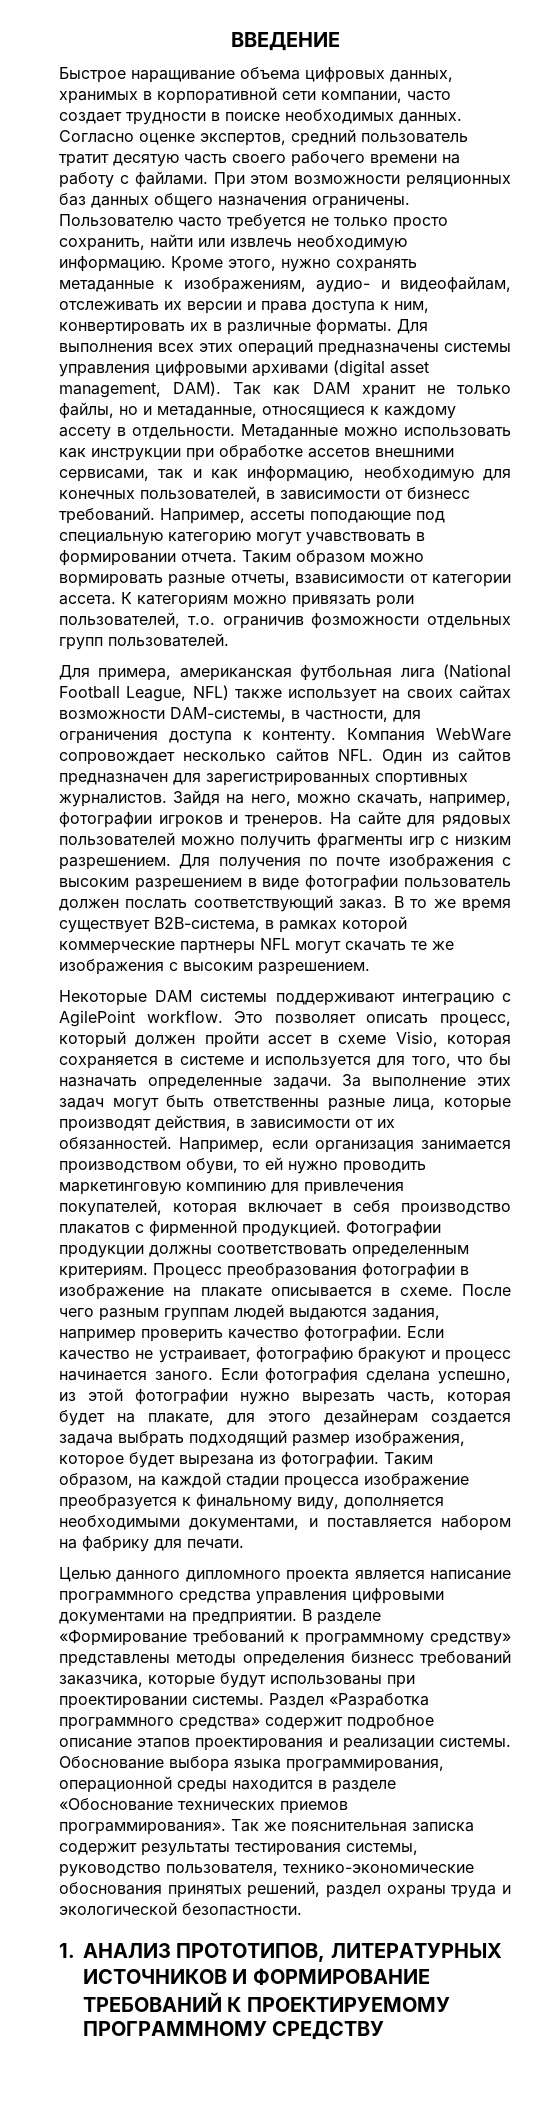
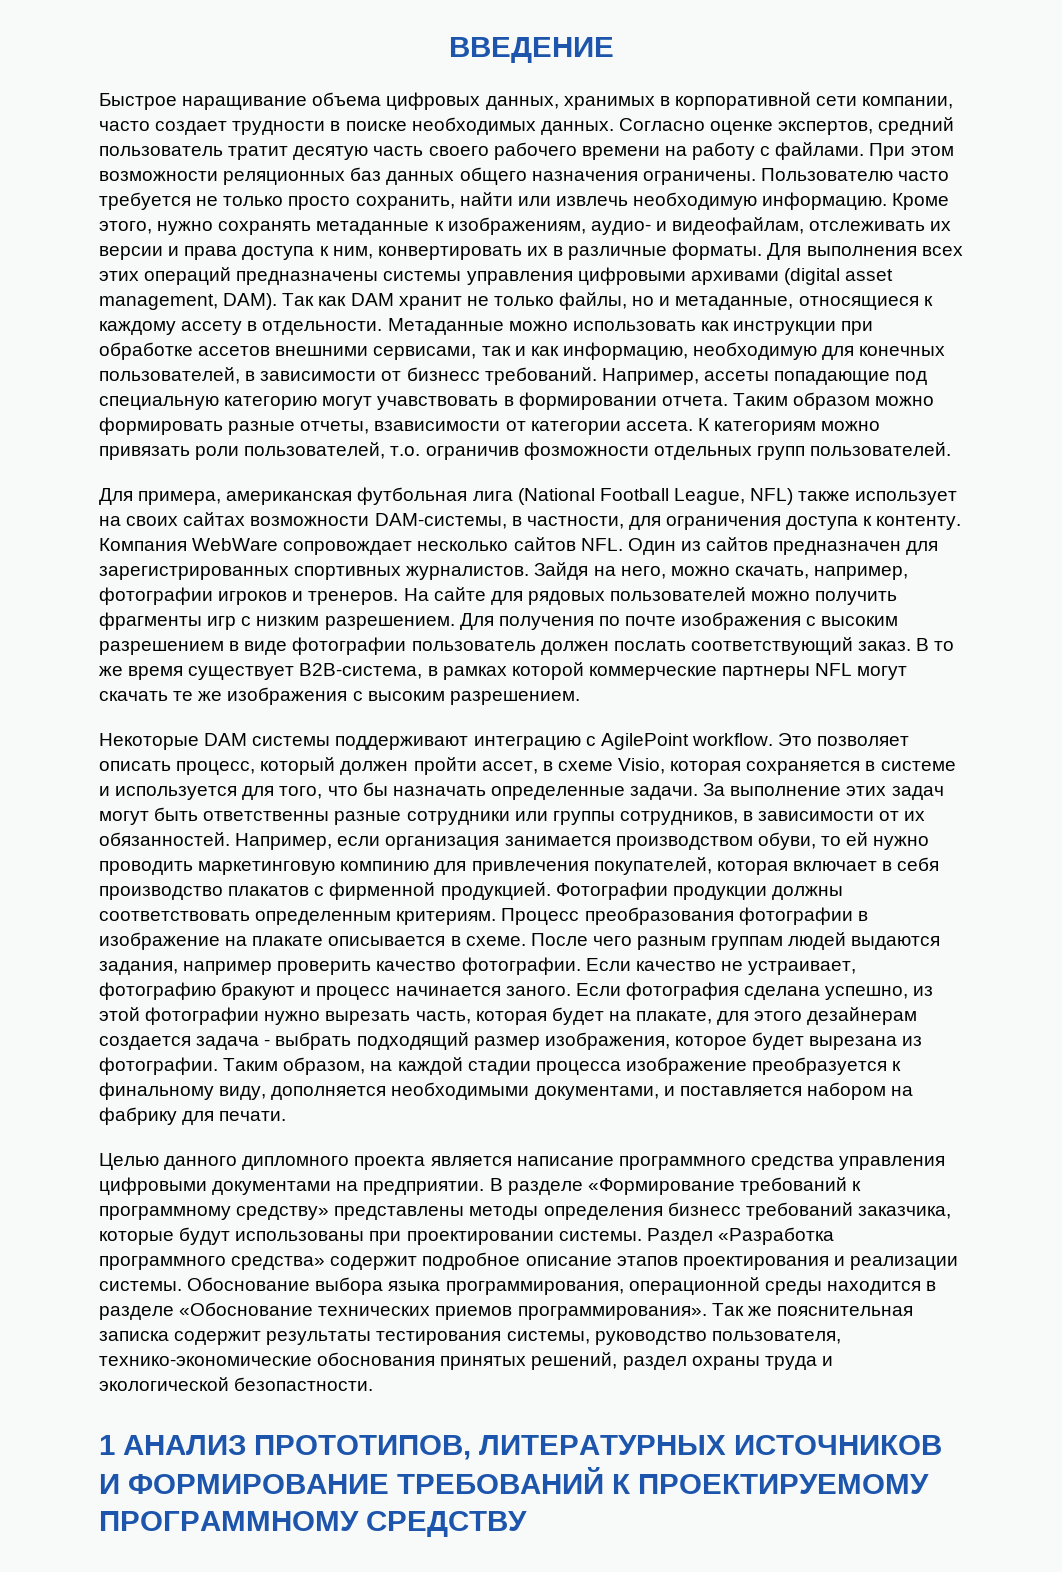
[310,511,411,523] поподающие -> [774,371,891,385] попадающие
[59,574,163,587] вормировать -> [99,417,223,435] формировать
[267,1035,312,1045] ассет -> [481,761,538,774] ассет,
[393,1098,512,1111] [59,1115,231,1132] лица, которые производят действия, -> [406,811,738,825] сотрудники или группы сотрудников,
(113, 1440) none -> [264,1039,271,1046] -
[59,1943,75,1958] 1. -> [99,1435,115,1455] 1

